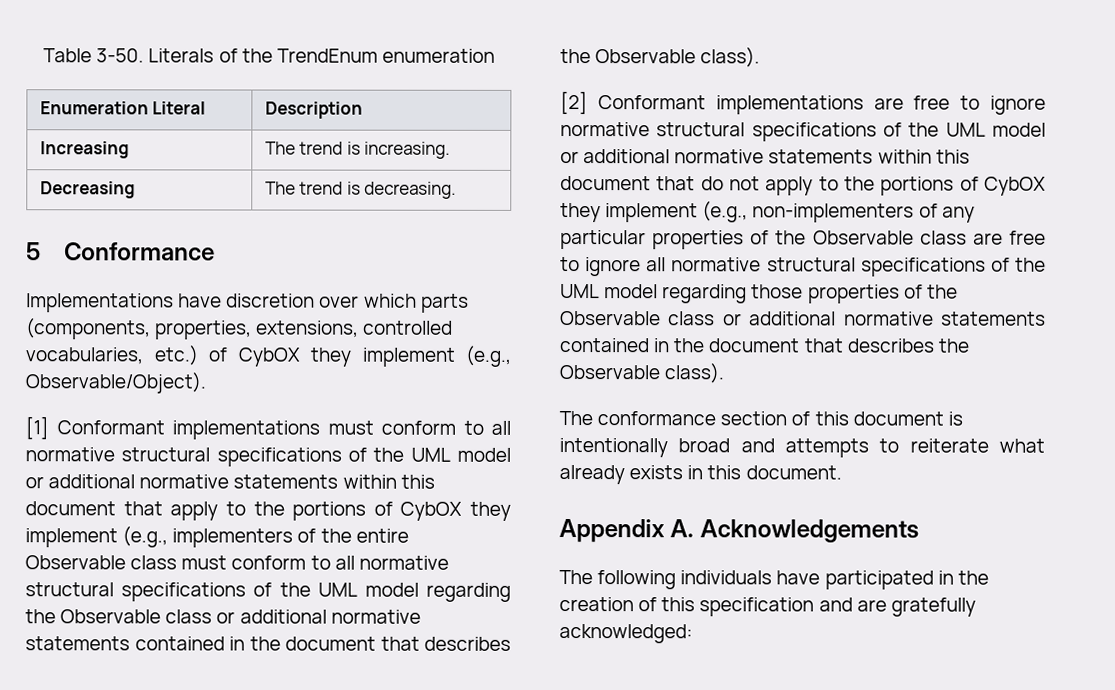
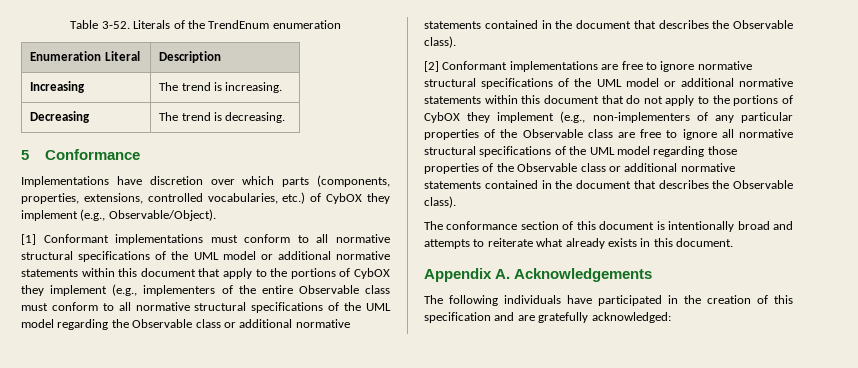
[96,48,145,63] 3-50. -> [101,21,130,29] 3-52.

